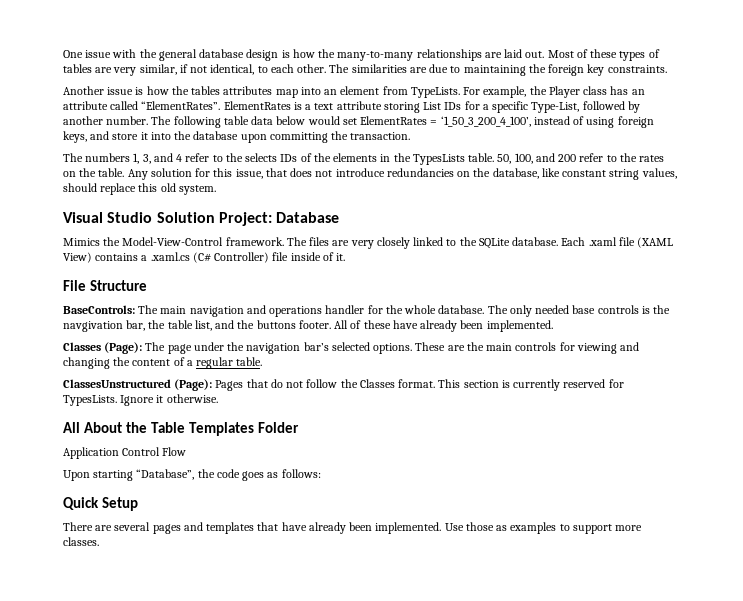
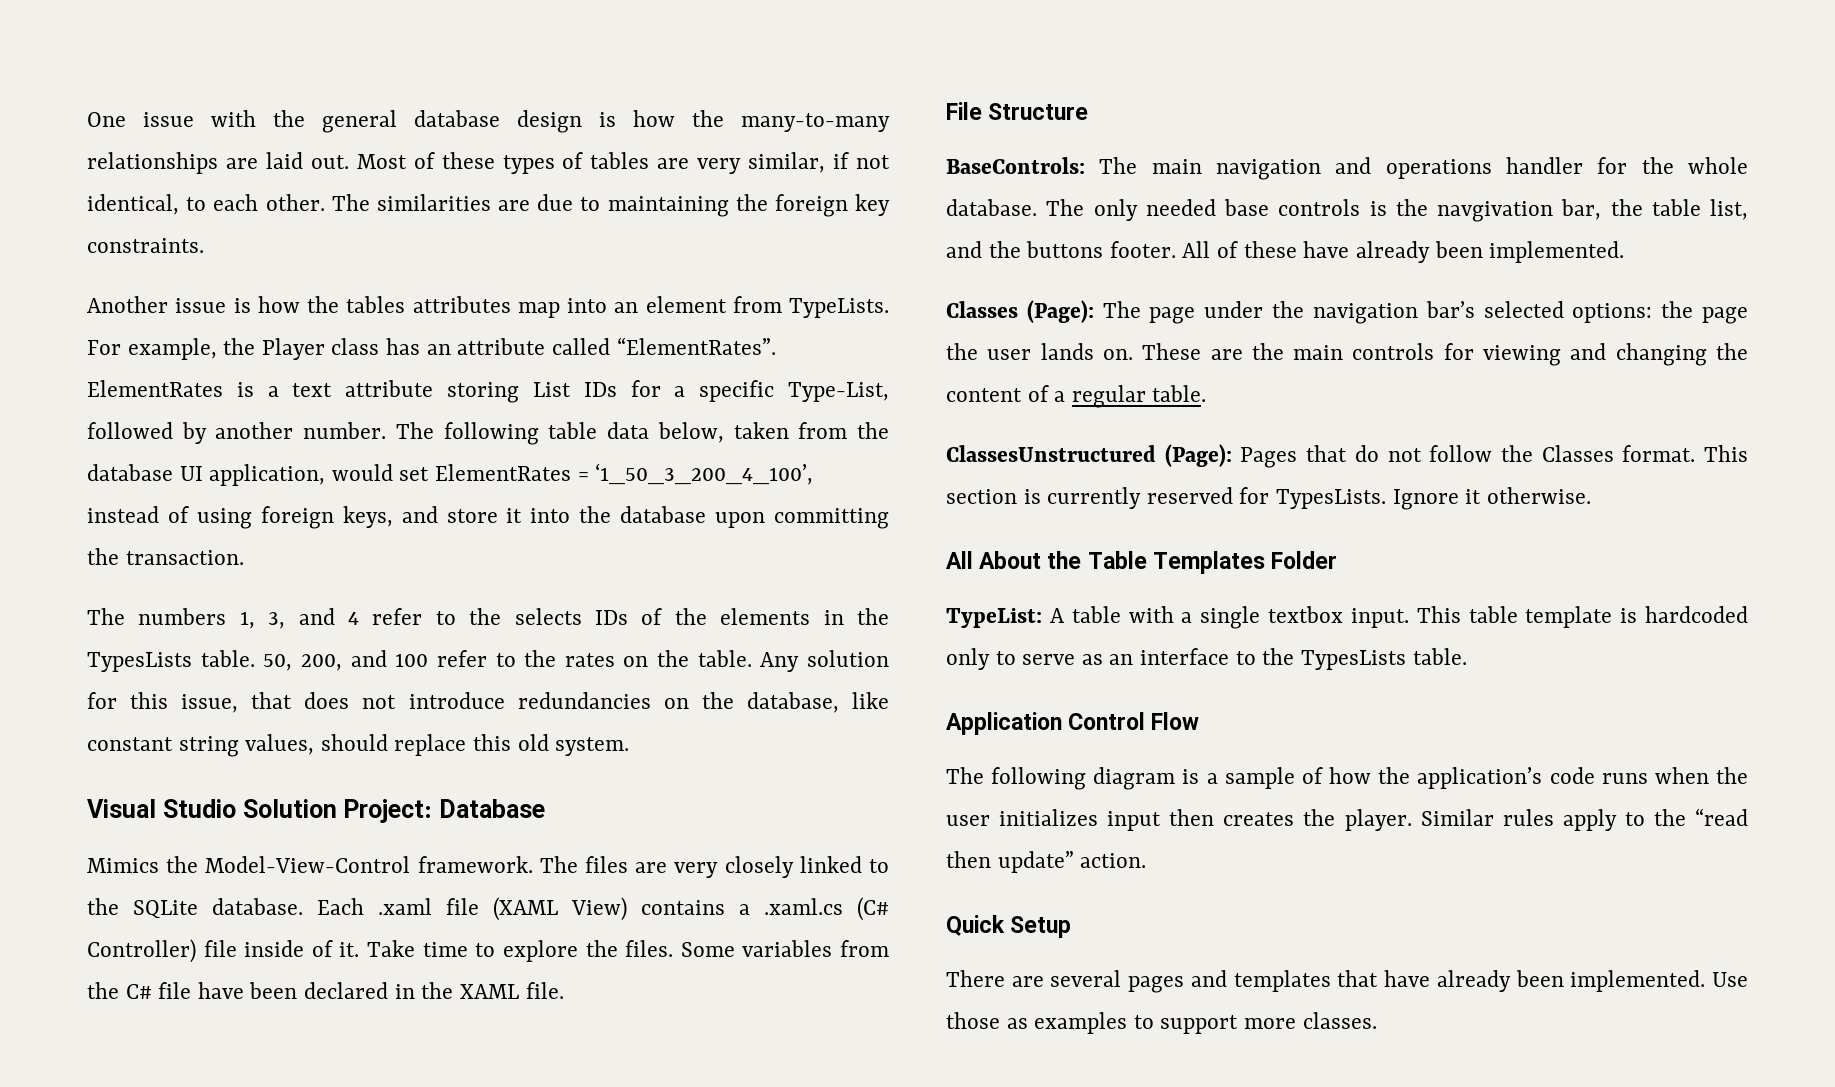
[276,116,306,125] below -> [657,422,890,443] [87,464,326,486] below, taken from the database UI application,
[514,153,577,164] 100, and 200 -> [300,650,429,671] 200, and 100
(346, 257) none -> [367,940,890,962] [87,982,564,999] Take time to explore the files. Some variables from the C# file have been declared in the XAML file.
[373,343,413,354] options. -> [1572,301,1749,324] [946,343,1133,360] options: the page the user lands on.
[63,447,187,459] [63,469,321,481] Application Control Flow // Upon starting “Database”, the code goes as follows: -> [946,606,1748,629] [946,648,1467,670] [946,712,1200,735] [946,767,1748,790] [946,808,1748,831] [946,851,1147,873] TypeList: A table with a single textbox input. This table template is hardcoded only to serve as an interface to the TypesLists table. // Application Control Flow // The following diagram is a sample of how the application’s code runs when the user initializes input then creates the player. Similar rules apply to the “read then update” action.

